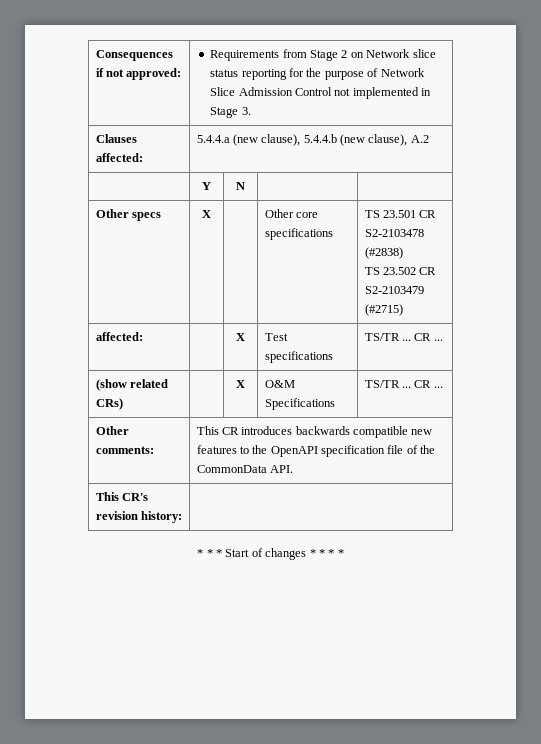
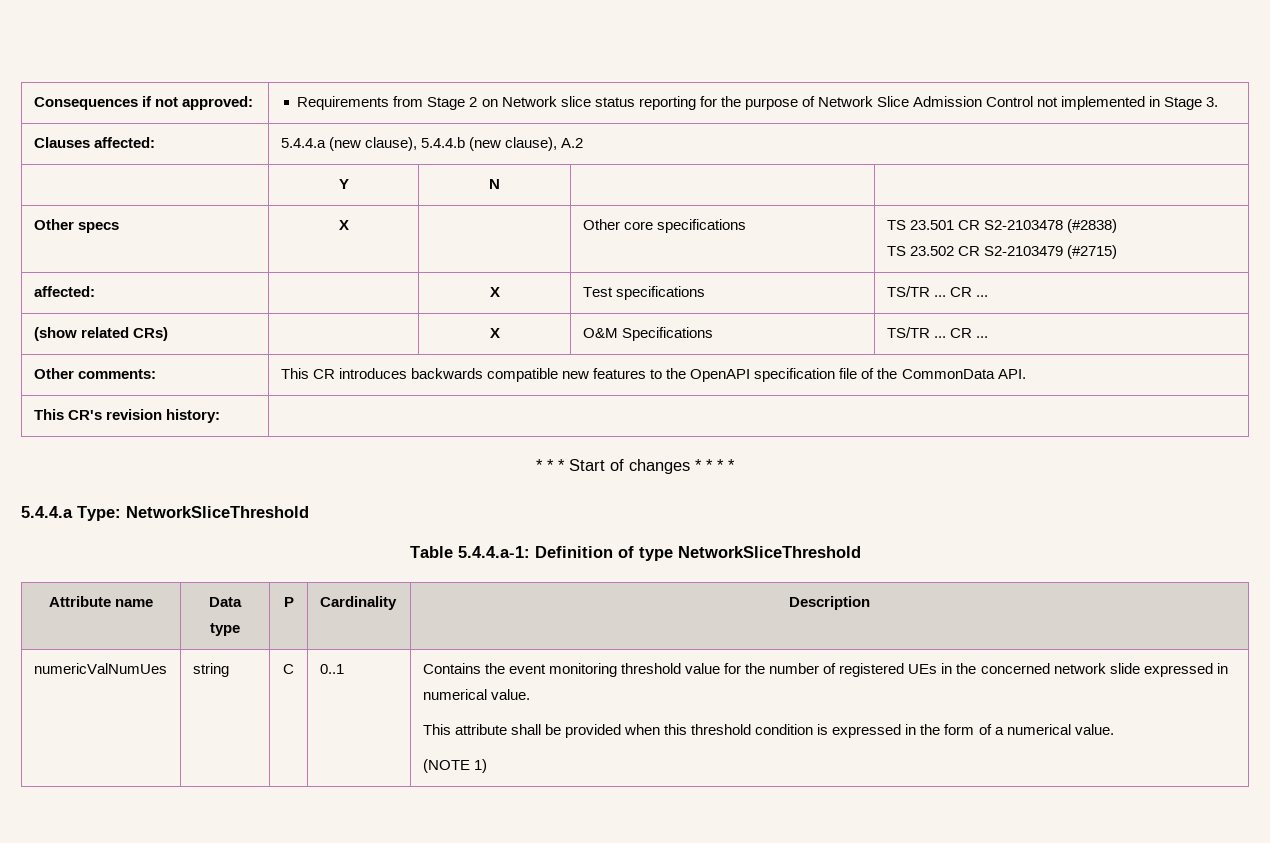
(344, 553) none -> [21,506,309,521] [409,546,861,561] [48,596,154,607] [209,597,242,607] [210,623,240,636] [283,597,294,607] [319,596,397,610] [789,596,870,610] [33,663,167,674] [192,663,229,677] [283,664,294,674] [319,664,344,674] [422,663,1228,677] [422,689,530,700] [422,724,1114,738] [422,759,487,773] // 5.4.4.a Type: NetworkSliceThreshold // Table 5.4.4.a-1: Definition of type NetworkSliceThreshold // Attribute name | Data type | P | Cardinality | Description // numericValNumUes | string | C | 0..1 | Contains the event monitoring threshold value for the number of registered UEs in the concerned network slide expressed in numerical value. // This attribute shall be provided when this threshold condition is expressed in the form of a numerical value. // (NOTE 1)

